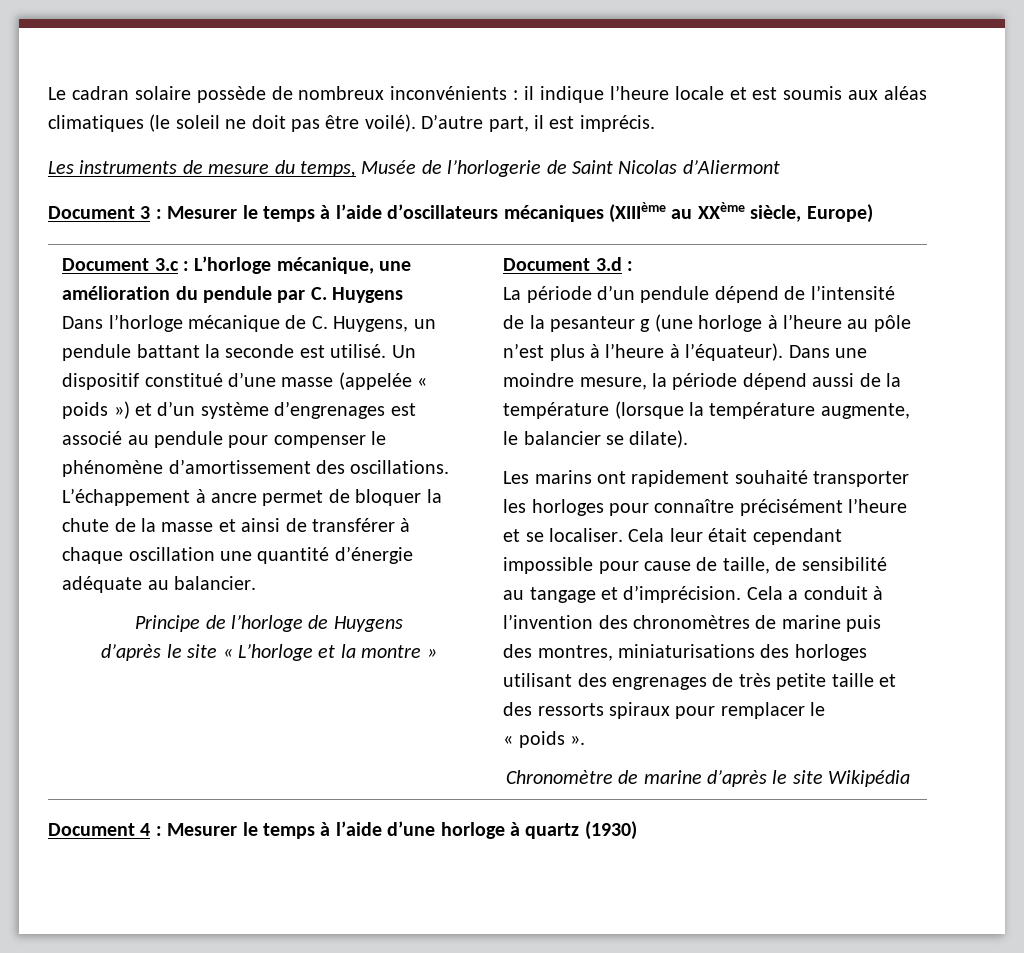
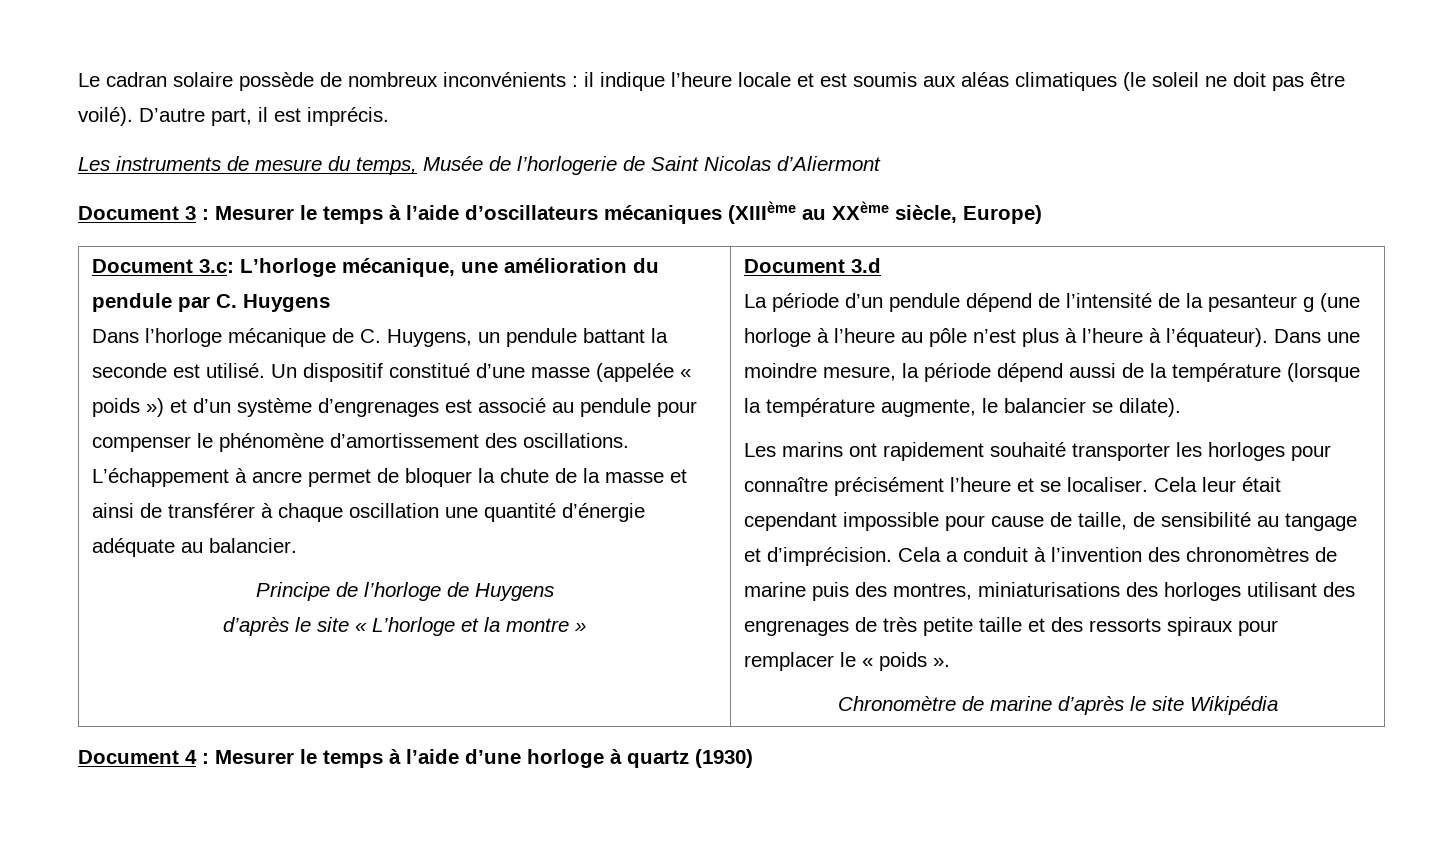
[154,258,190,271] 3.c : -> [198,259,234,273] 3.c:
[627,261,634,271] : -> (881, 265) none
(826, 709) // -> (856, 659) none

